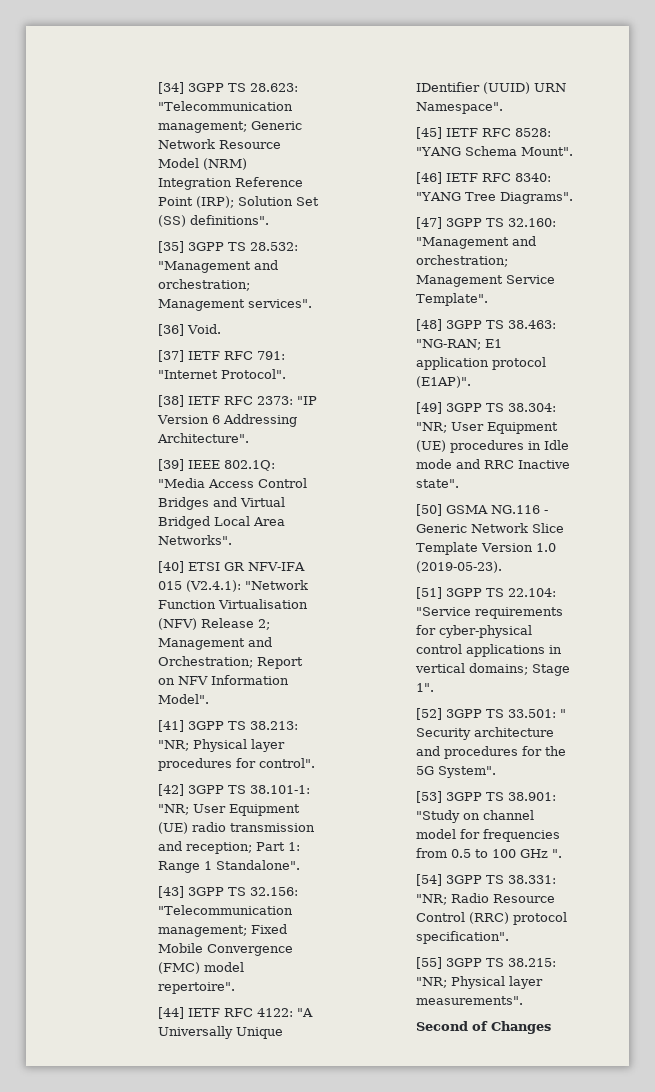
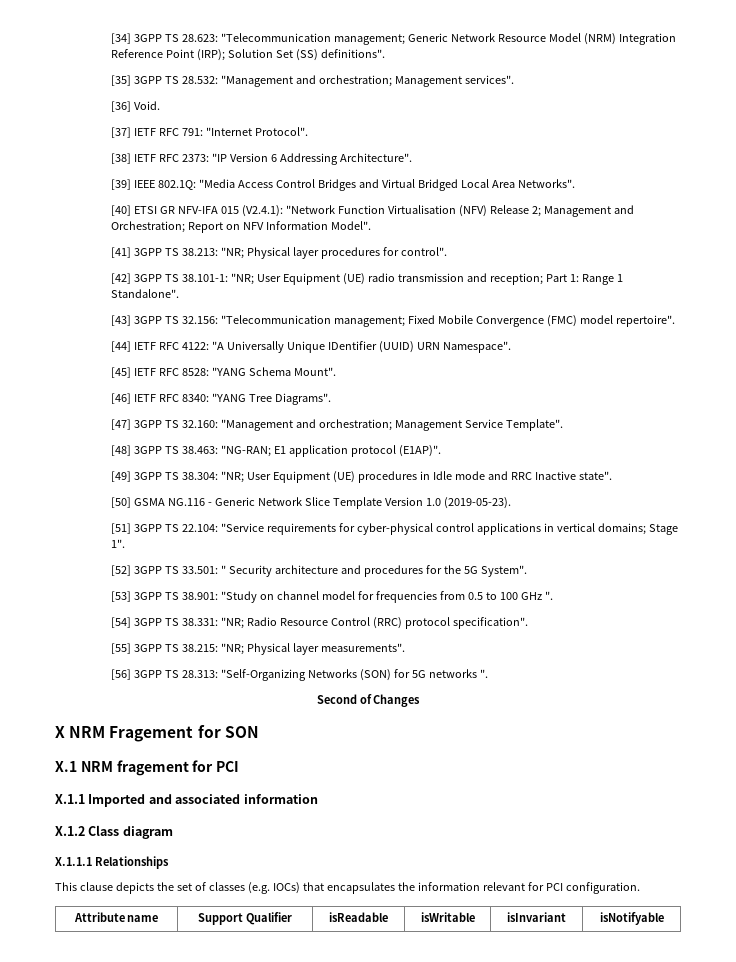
[416,1021,552,1034] Second of Changes -> [111,669,489,681] [316,694,421,707] [55,725,259,742] [55,760,240,776] [55,794,318,807] [55,825,173,839] [55,856,169,869] [55,882,640,894] [73,912,159,922] [198,912,292,925] [329,912,388,922] [420,912,475,922] [507,912,566,922] [599,912,664,925] [56] 3GPP TS 28.313: "Self-Organizing Networks (SON) for 5G networks ". // Second of Changes // X NRM Fragement for SON // X.1 NRM fragement for PCI // X.1.1 Imported and associated information // X.1.2 Class diagram // X.1.1.1 Relationships // This clause depicts the set of classes (e.g. IOCs) that encapsulates the information relevant for PCI configuration. // Attribute name | Support Qualifier | isReadable | isWritable | isInvariant | isNotifyable

